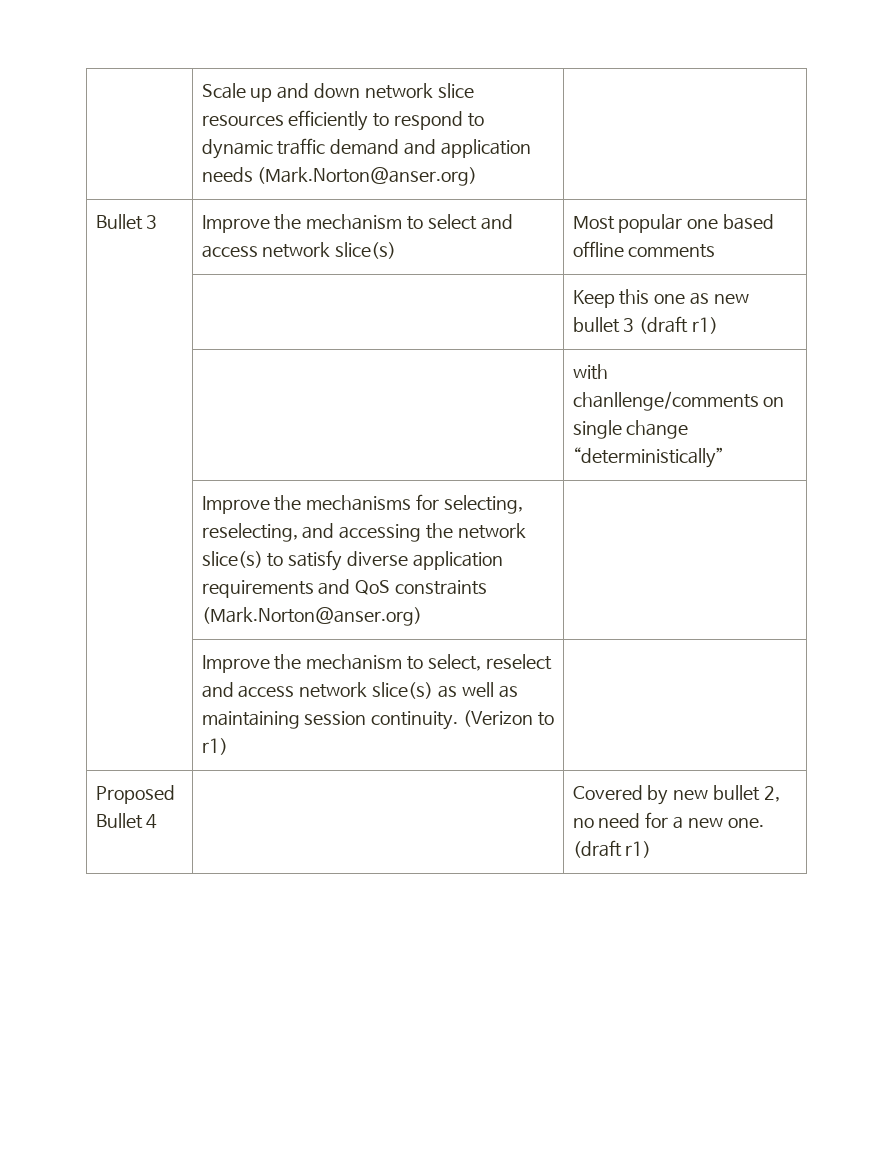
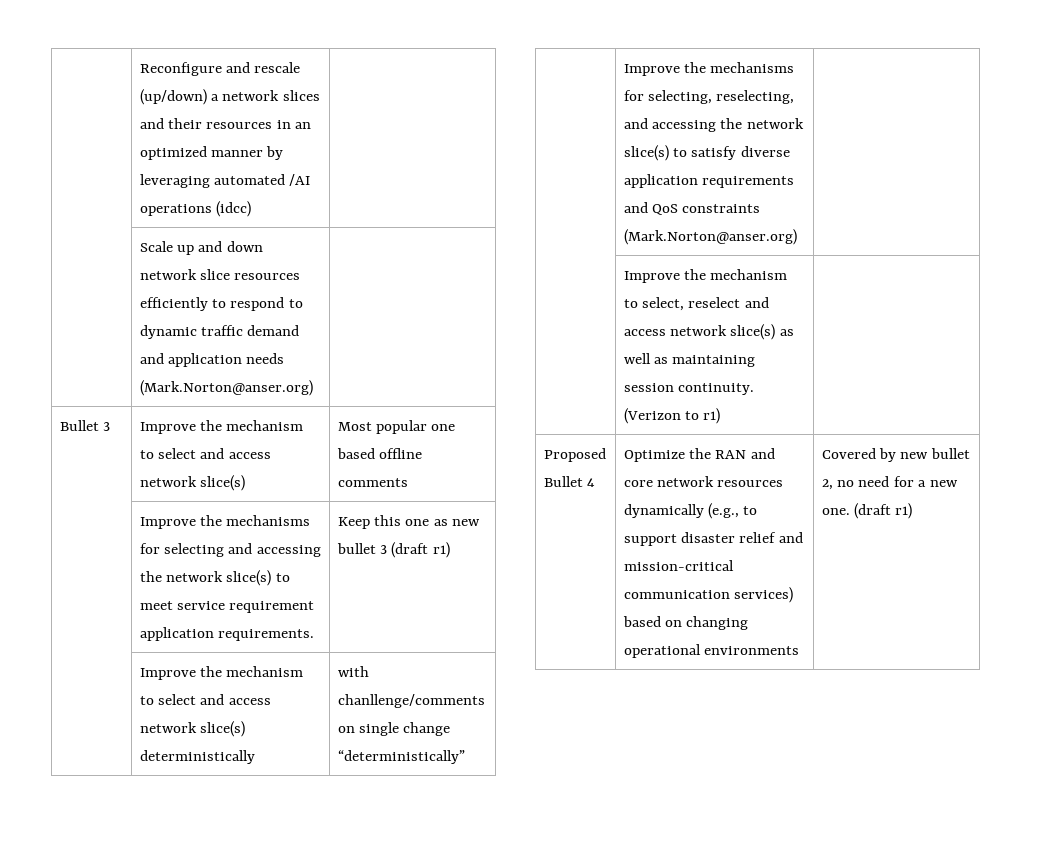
(201, 91) none -> [139,62,301,76] [139,89,320,105] [139,118,312,129] [139,146,284,160] [139,174,311,188] [139,201,251,217] | Reconfigure and rescale (up/down) a network slices and their resources in an optimized manner by leveraging automated /AI operations (idcc) | //
(716, 251) none -> [139,515,311,529] [139,543,321,557] [139,570,290,586] [139,601,315,613] [139,627,314,641] Improve the mechanisms for selecting and accessing the network slice(s) to meet service requirement application requirements.
(719, 325) none -> [139,666,304,680] [139,694,271,705] [139,721,245,737] [139,750,255,764] Improve the mechanism to select and access network slice(s) deterministically
(158, 821) none -> [623,448,775,462] [623,476,784,487] [623,503,758,519] [623,532,803,546] [623,560,734,571] [623,587,793,603] [622,616,749,630] [623,644,799,658] Optimize the RAN and core network resources dynamically (e.g., to support disaster relief and mission-critical communication services) based on changing operational environments

